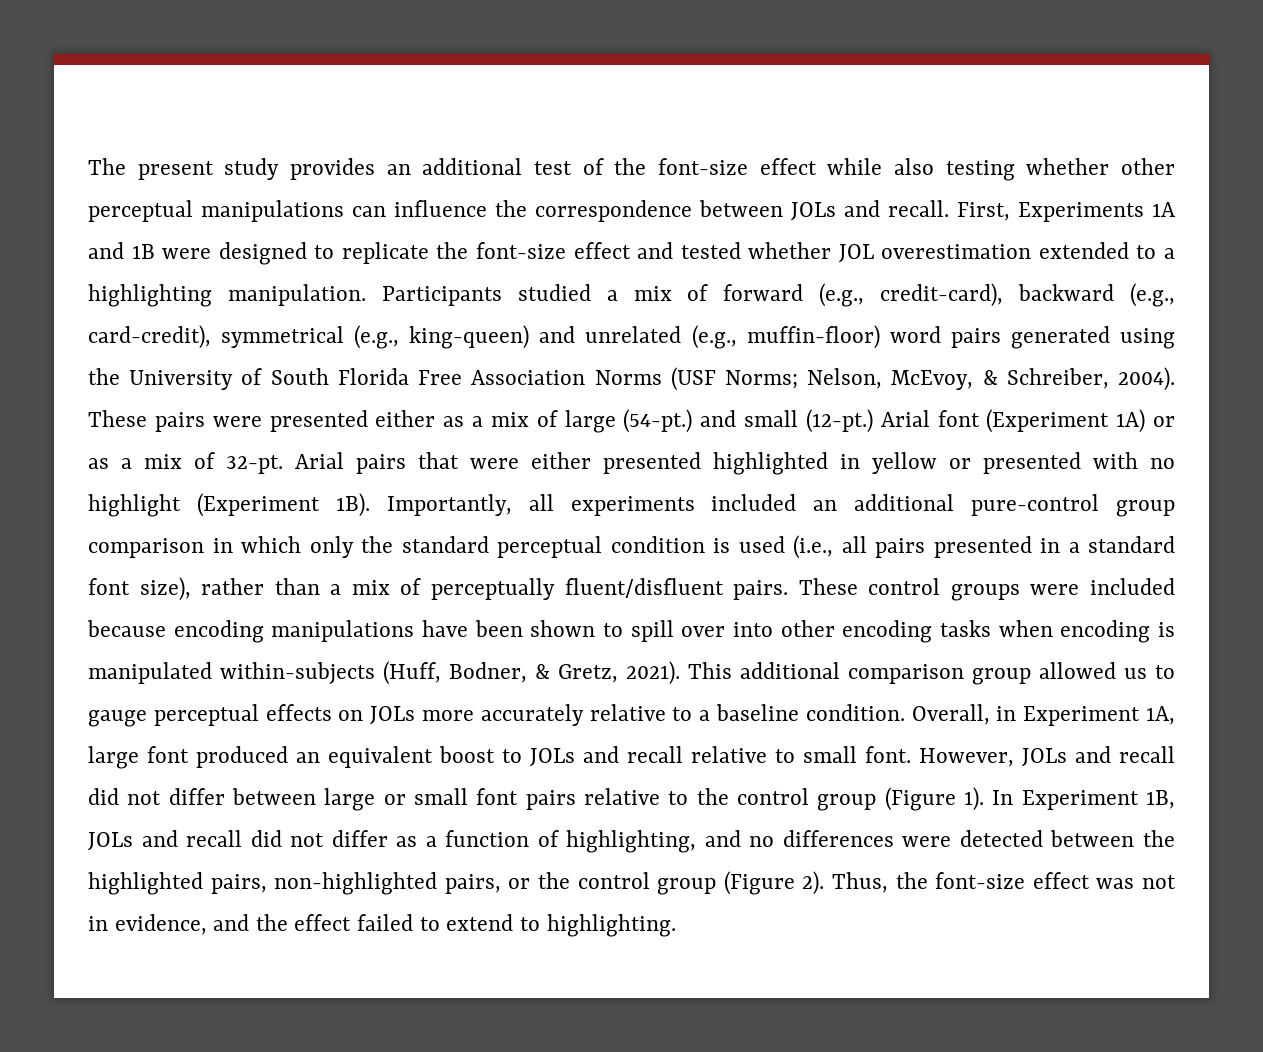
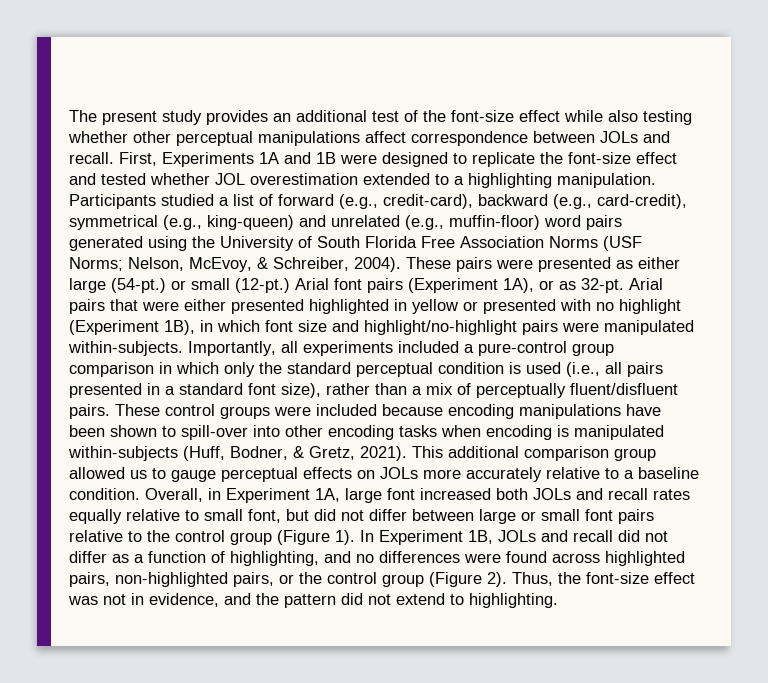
[352,200,527,217] can influence the -> [365,131,406,143] affect
[633,286,672,301] mix -> [233,194,254,206] list
[375,410,558,427] either as a mix of -> [616,257,680,269] as either
[700,410,737,427] and -> [171,280,186,290] or
[986,409,1175,433] [88,452,215,469] (Experiment 1A) or as a mix of -> [367,278,576,293] pairs (Experiment 1A), or as
[335,493,370,517] 1B). -> [164,320,694,335] [68,341,183,356] 1B), in which font size and highlight/no-highlight pairs were manipulated within-subjects.
[813,494,955,511] an additional -> [464,344,474,353] a
[630,620,726,642] spill over -> [181,425,248,440] spill-over
[196,746,683,768] produced an equivalent boost to JOLs and recall -> [420,488,690,500] [69,509,122,524] increased both JOLs and recall rates equally
[865,746,1175,767] font. However, JOLs and recall -> [248,509,309,523] font, but
[959,830,1175,847] detected between the -> [506,551,600,563] found across
[294,914,440,931] effect failed to -> [284,593,391,608] pattern did not

